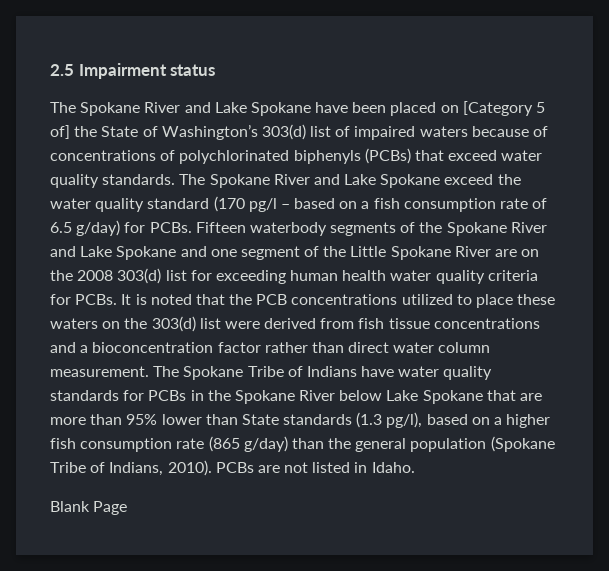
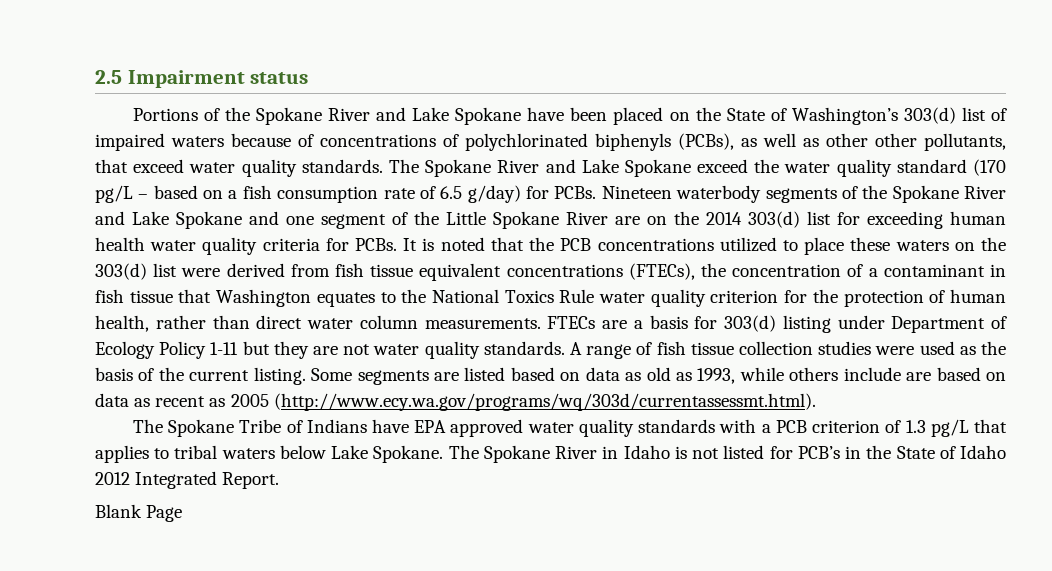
[50,102,76,113] The -> [132,107,250,121] Portions of the
[462,101,546,116] [50,125,70,139] [Category 5 of] -> (690, 116) none
[364,148,411,164] (PCBs) -> [678,133,1006,151] (PCBs), as well as other other pollutants,
[248,198,277,212] pg/l -> [95,185,133,203] pg/L
[195,222,246,233] Fifteen -> [601,186,672,199] Nineteen
[77,270,114,281] 2008 -> [706,212,742,225] 2014
[433,318,540,329] [50,342,261,353] concentrations and a bioconcentration factor -> [419,263,1007,281] [95,289,1007,307] [95,315,149,332] equivalent concentrations (FTECs), the concentration of a contaminant in fish tissue that Washington equates to the National Toxics Rule water quality criterion for the protection of human health,
[50,366,149,377] measurement. -> [424,315,1007,333] [95,341,1007,359] [95,367,1007,385] [95,393,816,411] measurements. FTECs are a basis for 303(d) listing under Department of Ecology Policy 1-11 but they are not water quality standards. A range of fish tissue collection studies were used as the basis of the current listing. Some segments are listed based on data as old as 1993, while others include are based on data as recent as 2005 (http://www.ecy.wa.gov/programs/wq/303d/currentassessmt.html). //
(395, 371) none -> [414,419,524,437] EPA approved
[123,390,543,404] [50,412,551,428] [50,436,555,452] [50,460,415,476] for PCBs in the Spokane River below Lake Spokane that are more than 95% lower than State standards (1.3 pg/l), based on a higher fish consumption rate (865 g/day) than the general population (Spokane Tribe of Indians, 2010). PCBs are not listed in Idaho. -> [719,419,1007,437] [95,445,1006,463] [95,471,280,489] with a PCB criterion of 1.3 pg/L that applies to tribal waters below Lake Spokane. The Spokane River in Idaho is not listed for PCB’s in the State of Idaho 2012 Integrated Report.

